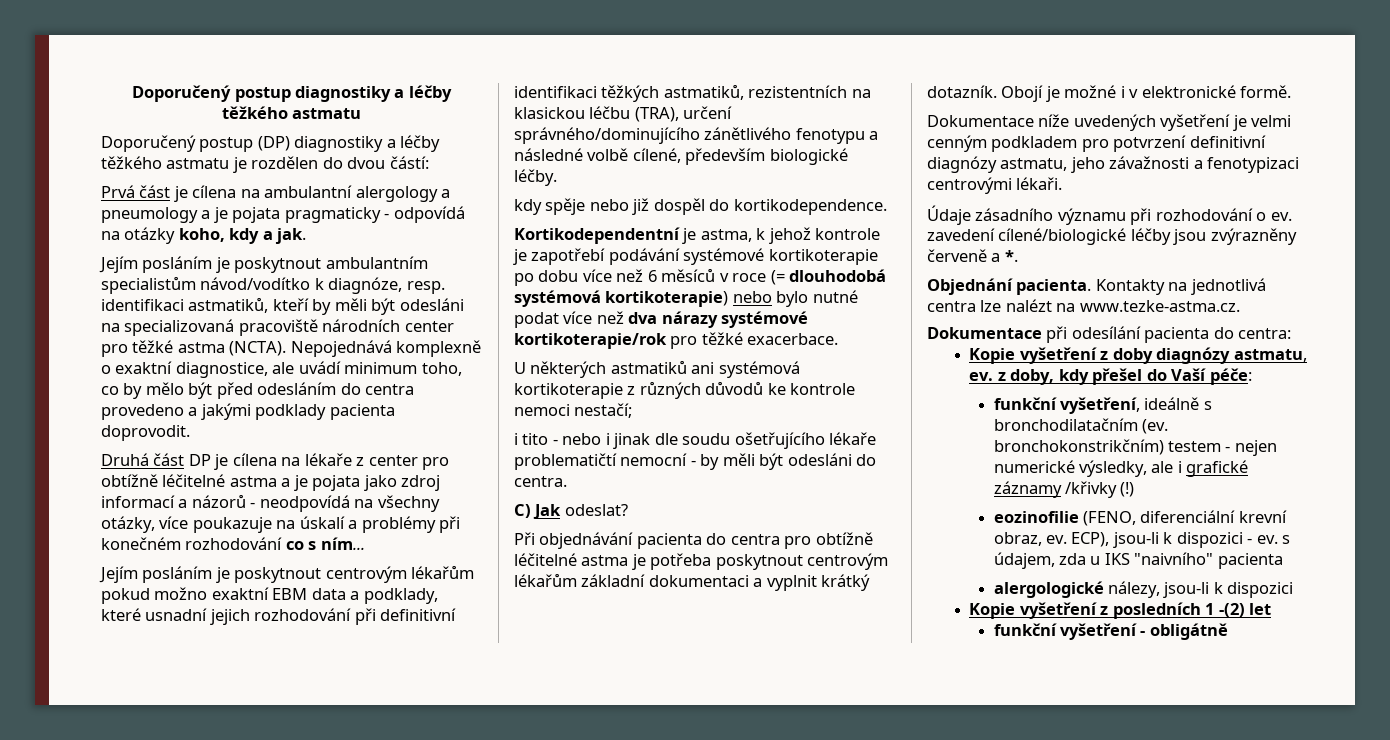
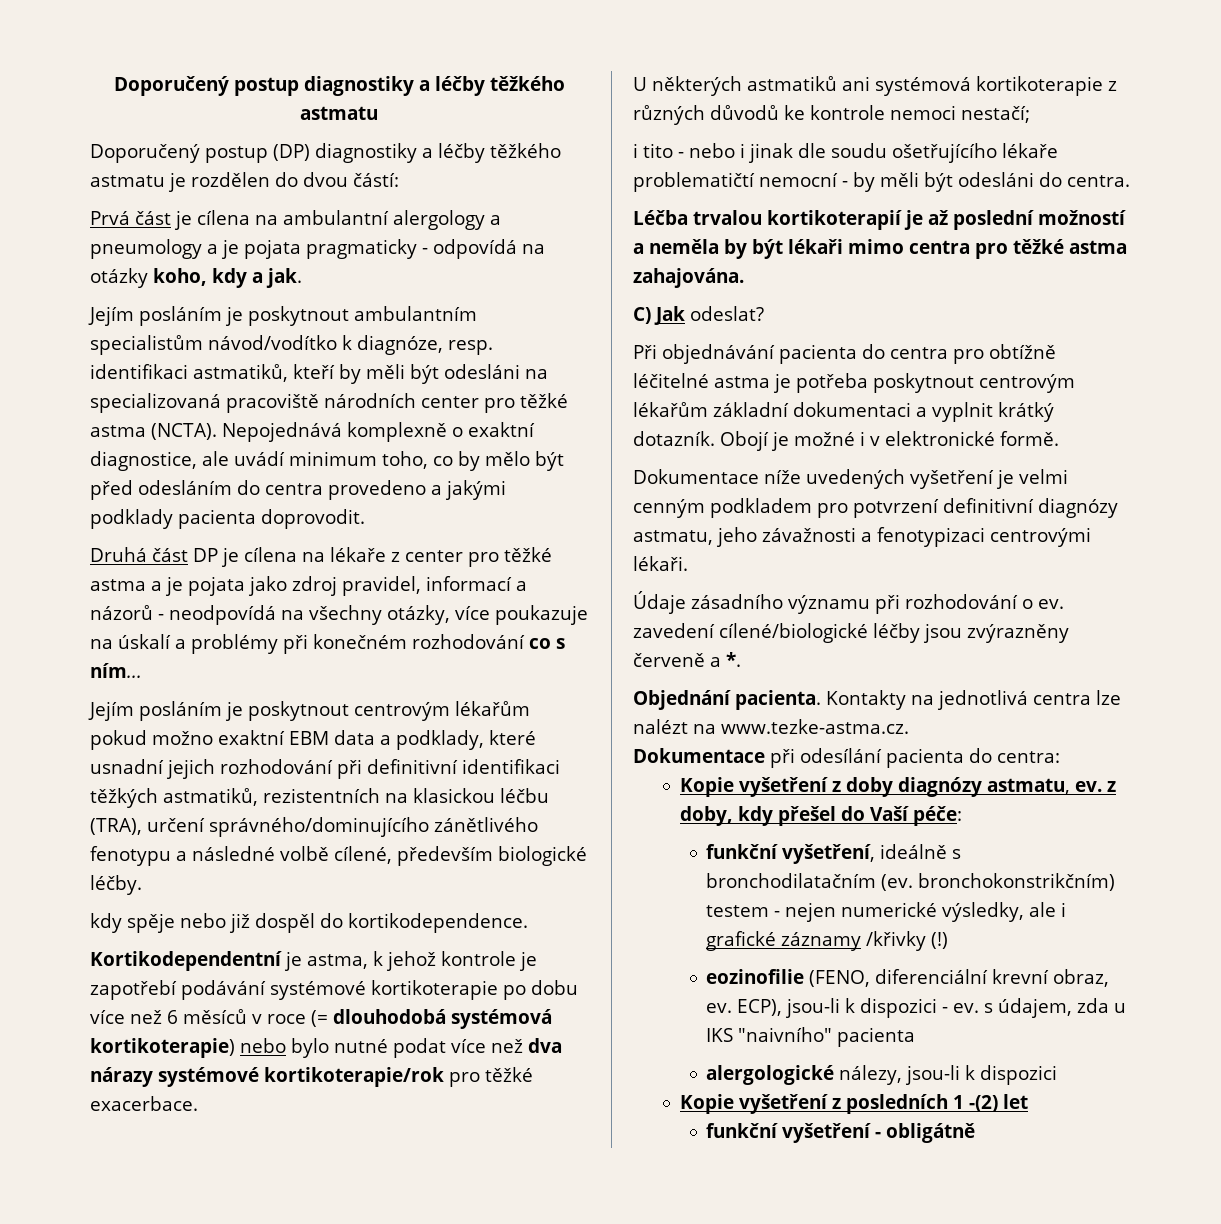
[101,474,226,487] obtížně léčitelné -> [504,547,552,562] těžké
(441, 483) none -> [342,576,421,596] pravidel,
(567, 481) none -> [633,210,1126,230] [633,239,1127,259] [633,268,744,288] // Léčba trvalou kortikoterapií je až poslední možností a neměla by být lékaři mimo centra pro těžké astma zahajována.

